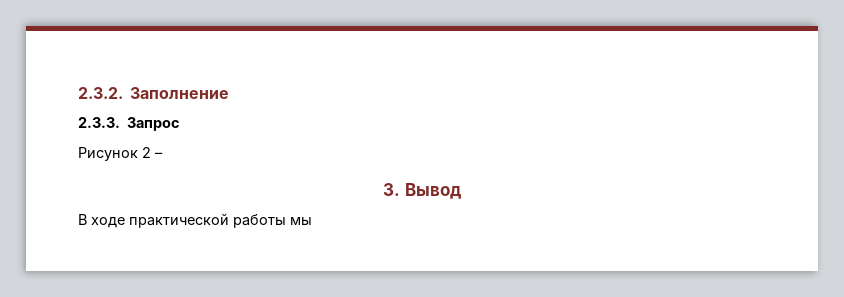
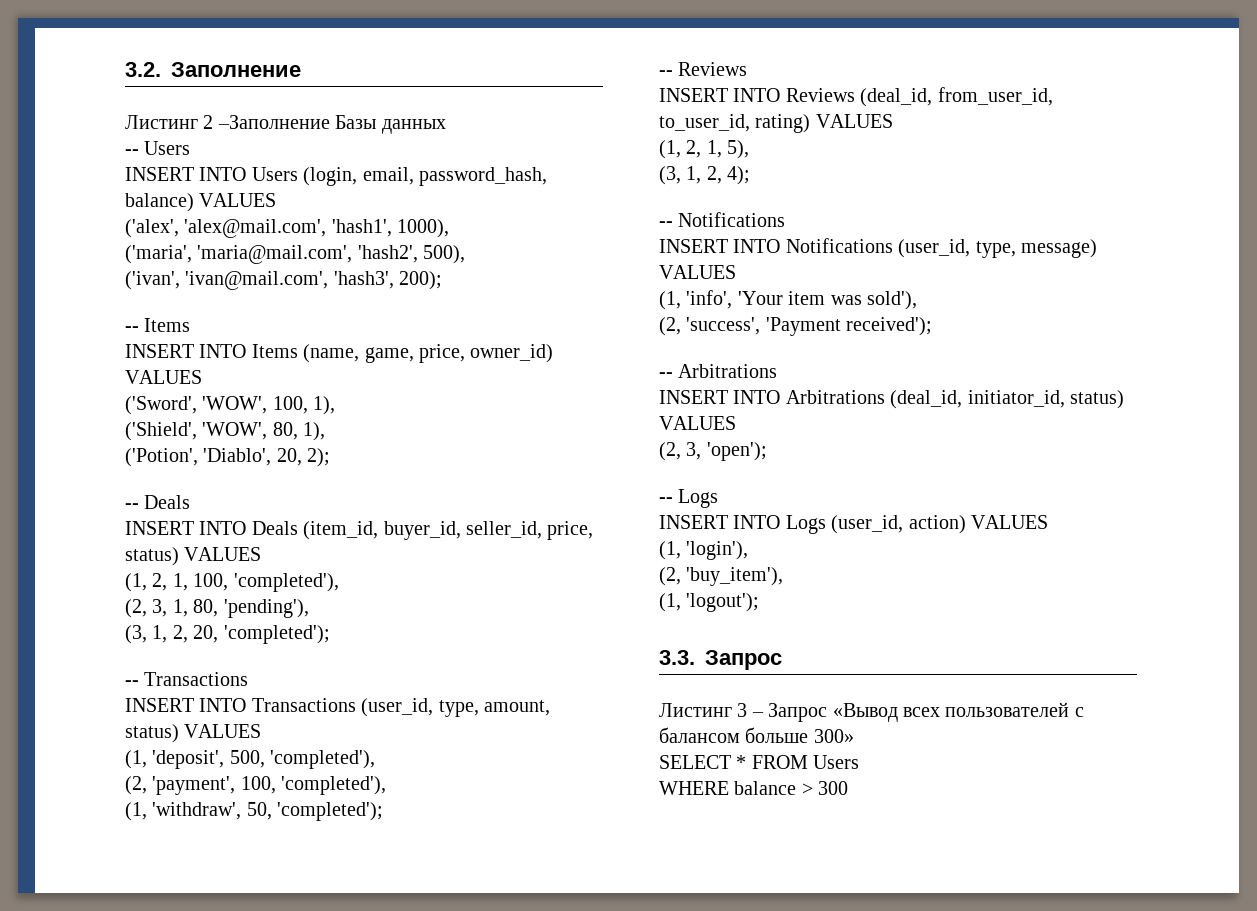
[78,87,123,99] 2.3.2. -> [125,62,161,77] 3.2.
[78,117,120,128] 2.3.3. -> [125,115,446,134] [125,141,191,155] [125,167,547,186] [125,193,277,212] [125,219,450,238] [125,245,466,264] [125,271,443,290] [125,318,191,332] [125,344,554,363] [125,370,202,384] [125,396,336,415] [125,422,326,441] [125,448,331,467] [125,495,191,509] [125,521,594,540] [125,547,262,566] [125,573,339,592] [125,599,309,618] [125,625,330,644] [125,672,249,686] [125,698,550,717] [125,724,262,743] [125,750,376,769] [125,776,387,795] [125,802,384,821] [659,62,748,76] [659,87,1053,107] [659,114,893,133] [659,140,750,159] [659,166,751,185] [659,212,786,227] [659,238,1097,258] [659,265,736,279] [659,290,917,310] [659,317,933,336] [659,364,778,378] [659,390,1124,409] [659,416,736,430] [659,442,767,461] [659,489,719,508] [659,515,1048,534] [659,541,749,560] [659,567,784,586] [659,593,760,612] [659,650,695,665] Листинг 2 –Заполнение Базы данных // -- Users // INSERT INTO Users (login, email, password_hash, balance) VALUES // ('alex', 'alex@mail.com', 'hash1', 1000), // ('maria', 'maria@mail.com', 'hash2', 500), // ('ivan', 'ivan@mail.com', 'hash3', 200); // -- Items // INSERT INTO Items (name, game, price, owner_id) VALUES // ('Sword', 'WOW', 100, 1), // ('Shield', 'WOW', 80, 1), // ('Potion', 'Diablo', 20, 2); // -- Deals // INSERT INTO Deals (item_id, buyer_id, seller_id, price, status) VALUES // (1, 2, 1, 100, 'completed'), // (2, 3, 1, 80, 'pending'), // (3, 1, 2, 20, 'completed'); // -- Transactions // INSERT INTO Transactions (user_id, type, amount, status) VALUES // (1, 'deposit', 500, 'completed'), // (2, 'payment', 100, 'completed'), // (1, 'withdraw', 50, 'completed'); // -- Reviews // INSERT INTO Reviews (deal_id, from_user_id, to_user_id, rating) VALUES // (1, 2, 1, 5), // (3, 1, 2, 4); // -- Notifications // INSERT INTO Notifications (user_id, type, message) VALUES // (1, 'info', 'Your item was sold'), // (2, 'success', 'Payment received'); // -- Arbitrations // INSERT INTO Arbitrations (deal_id, initiator_id, status) VALUES // (2, 3, 'open'); // -- Logs // INSERT INTO Logs (user_id, action) VALUES // (1, 'login'), // (2, 'buy_item'), // (1, 'logout'); // 3.3.
[78,147,151,161] Рисунок 2 -> [659,703,748,717] Листинг 3
[383,183,461,199] [78,213,312,228] // 3. Вывод // В ходе практической работы мы -> [768,702,1084,722] [659,727,854,743] [659,755,860,769] [659,781,849,795] Запрос «Вывод всех пользователей с балансом больше 300» // SELECT * FROM Users // WHERE balance > 300

